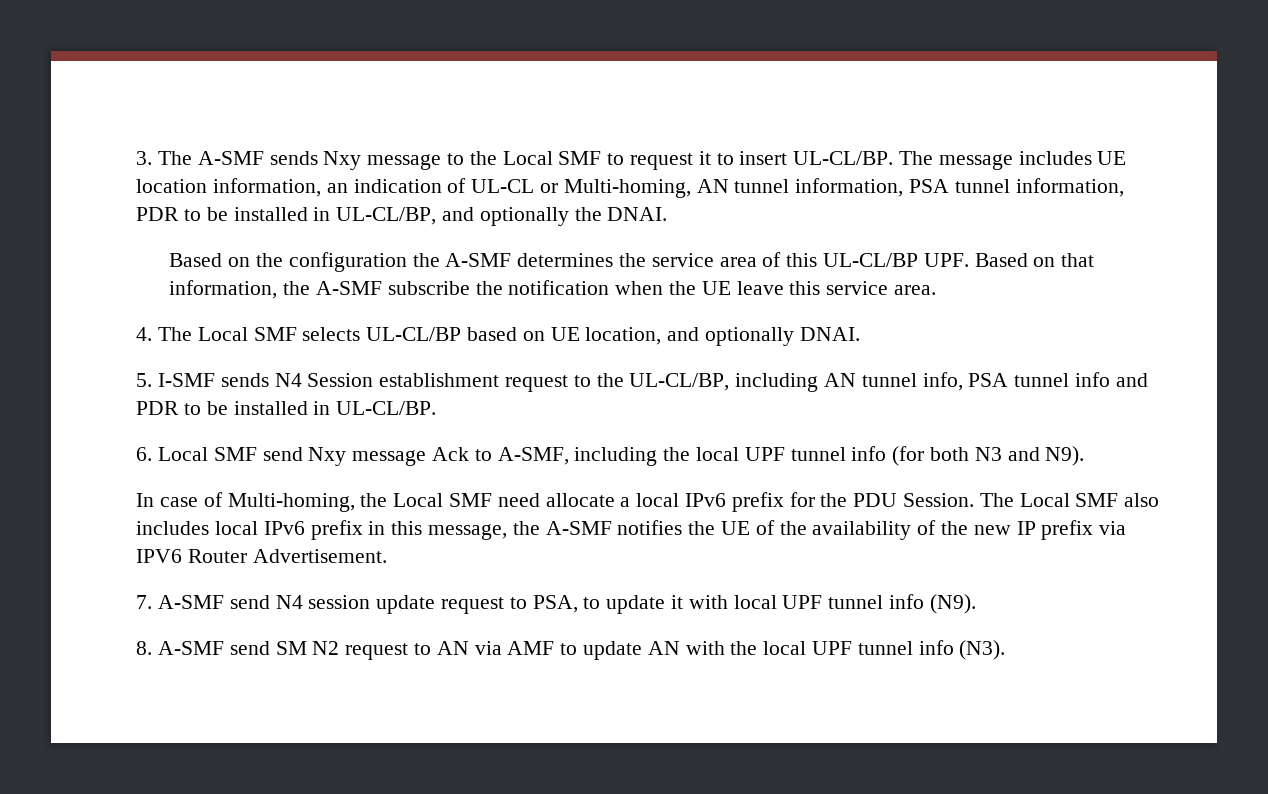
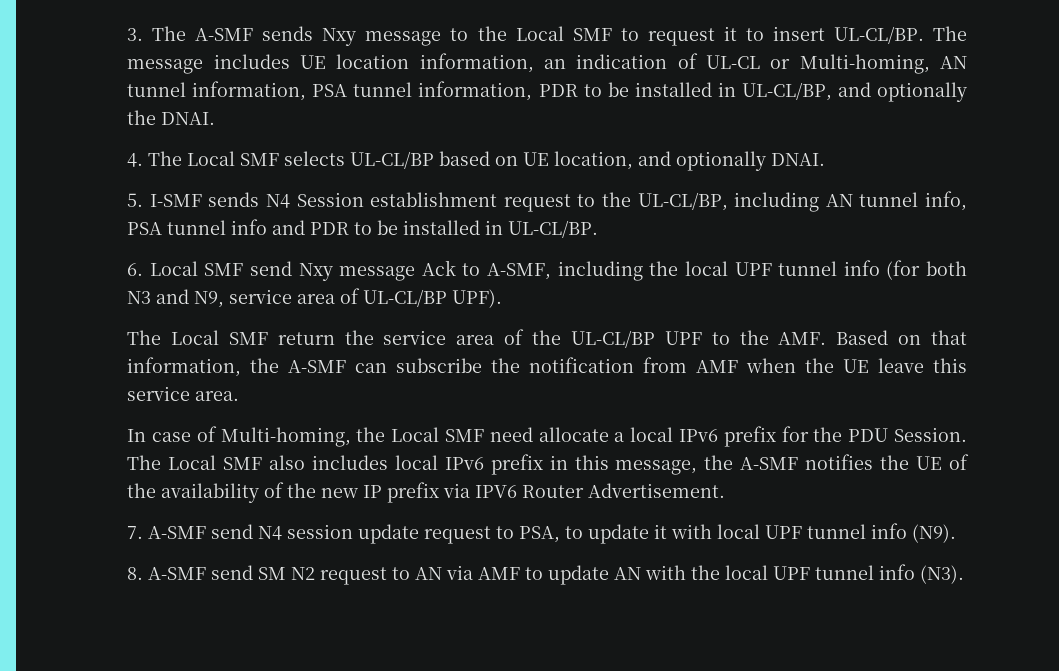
[169,252,1095,272] [169,280,936,299] // Based on the configuration the A-SMF determines the service area of this UL-CL/BP UPF. Based on that information, the A-SMF subscribe the notification when the UE leave this service area. -> (216, 118) none
[1045,446,1085,466] N9). -> [194,288,503,308] [127,329,968,348] [127,357,968,377] [127,386,240,401] N9, service area of UL-CL/BP UPF). // The Local SMF return the service area of the UL-CL/BP UPF to the AMF. Based on that information, the A-SMF can subscribe the notification from AMF when the UE leave this service area.

